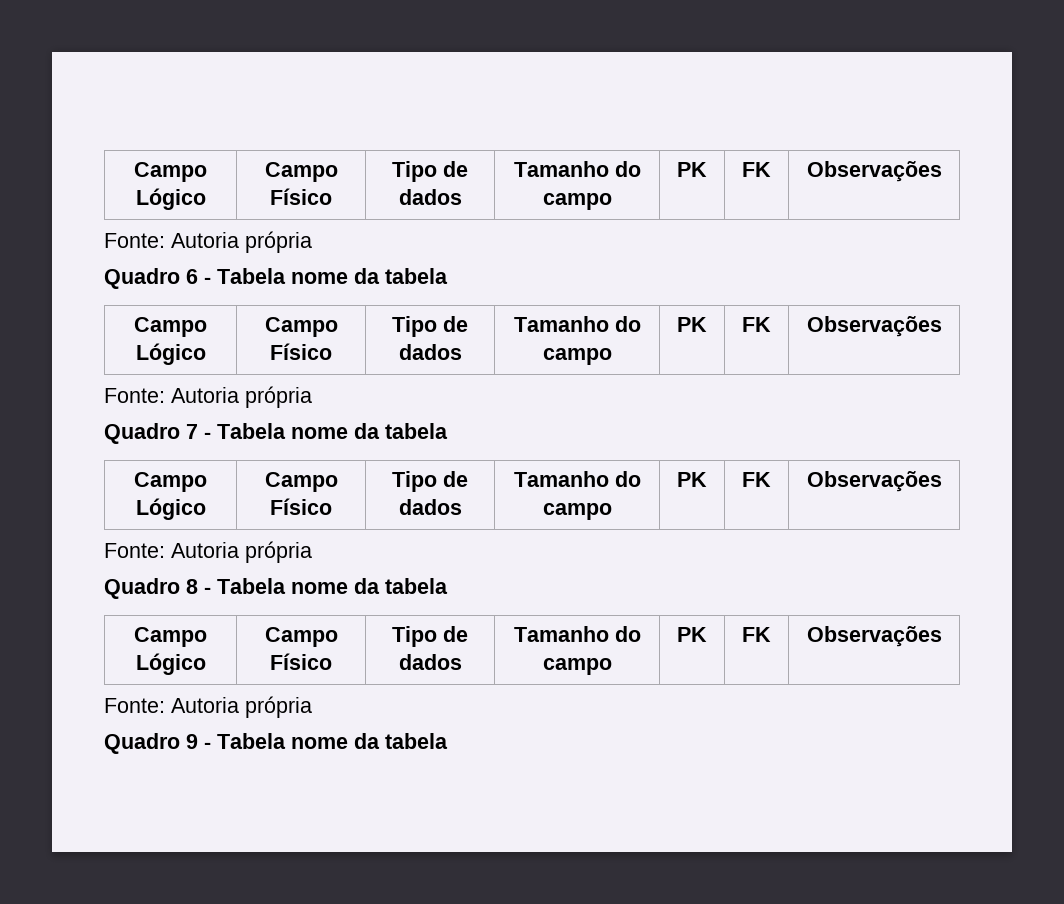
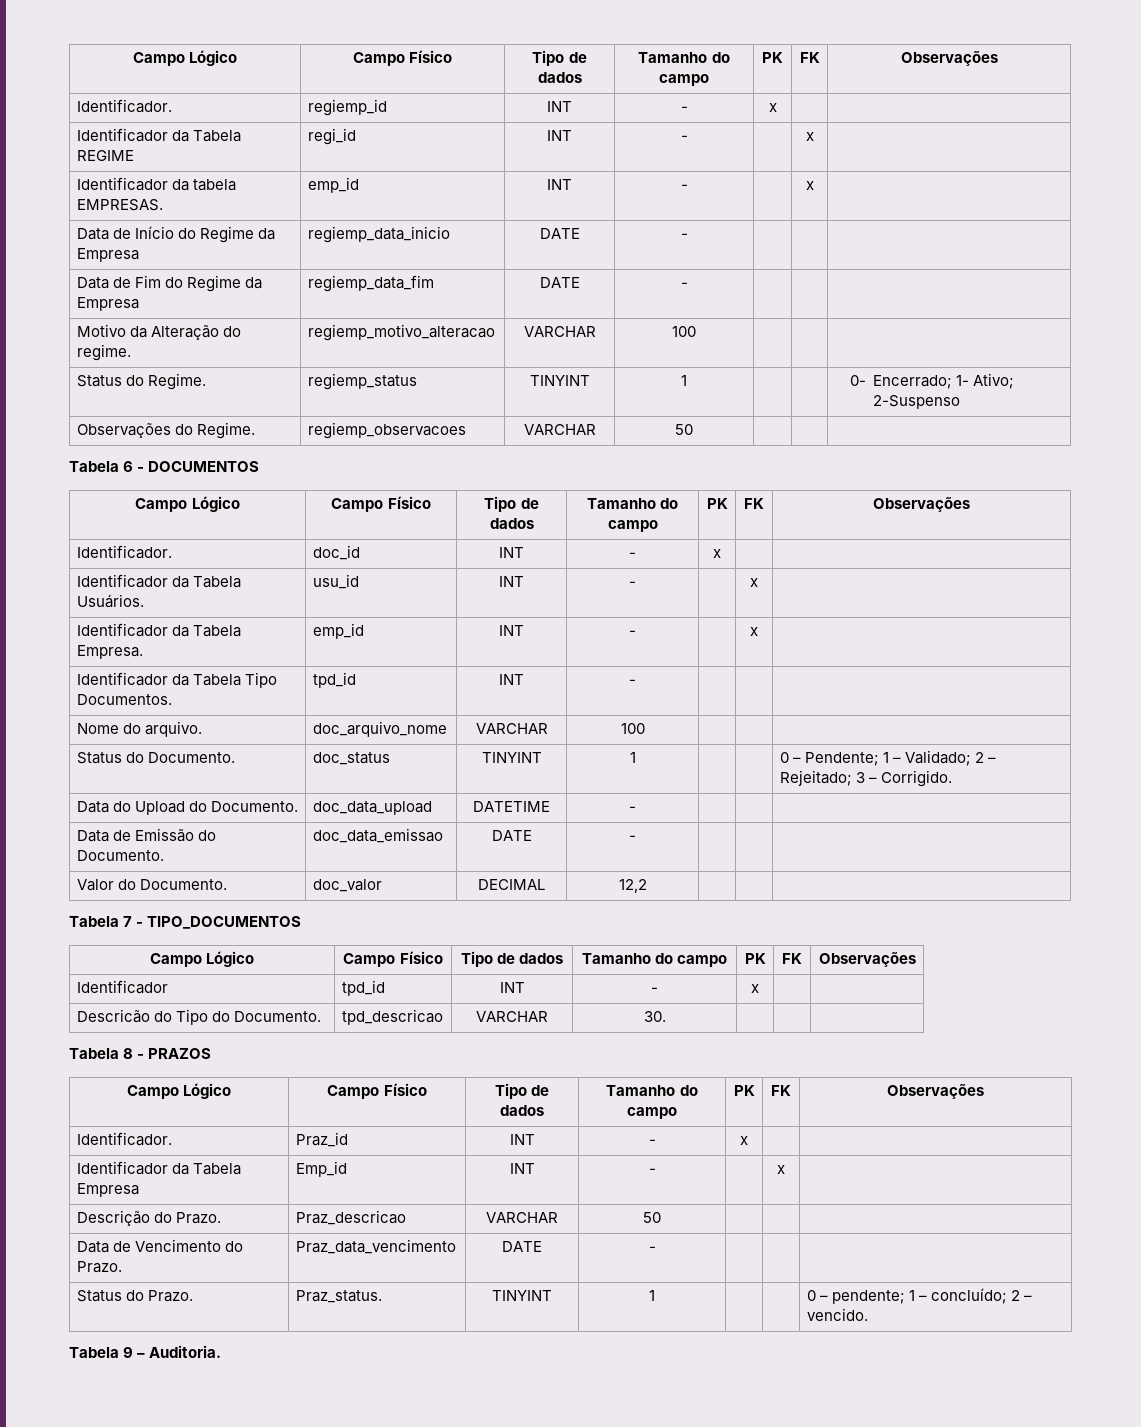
[104,231,312,253] [104,268,448,289] // Fonte: Autoria própria // Quadro 6 - Tabela nome da tabela -> [76,99,172,113] [307,99,387,116] [547,101,572,112] [680,106,688,112] [768,103,777,112] [76,128,241,142] [76,150,134,161] [307,128,356,145] [547,130,572,141] [680,135,688,141] [805,132,814,141] [76,177,236,191] [76,199,163,211] [307,177,359,193] [547,179,572,190] [680,184,688,190] [805,181,814,190] [76,226,275,243] [76,248,139,262] [307,226,450,243] [539,228,580,239] [680,233,688,239] [76,275,262,292] [76,297,139,311] [307,275,434,292] [539,277,580,288] [680,282,688,288] [76,324,241,340] [76,344,131,361] [307,324,495,341] [523,326,596,337] [672,326,696,337] [76,373,206,390] [307,373,417,390] [529,375,590,386] [681,375,687,386] [849,373,1015,389] [873,395,961,409] [76,422,255,439] [307,422,466,439] [523,424,596,435] [675,424,693,435] [69,461,260,472] // Identificador. | regiemp_id | INT | - | x | | // Identificador da Tabela REGIME | regi_id | INT | - | | x | // Identificador da tabela EMPRESAS. | emp_id | INT | - | | x | // Data de Início do Regime da Empresa | regiemp_data_inicio | DATE | - | | | // Data de Fim do Regime da Empresa | regiemp_data_fim | DATE | - | | | // Motivo da Alteração do regime. | regiemp_motivo_alteracao | VARCHAR | 100 | | | // Status do Regime. | regiemp_status | TINYINT | 1 | | | 0- Encerrado; 1- Ativo; 2-Suspenso // Observações do Regime. | regiemp_observacoes | VARCHAR | 50 | | | // Tabela 6 - DOCUMENTOS
[104,386,312,408] [104,423,448,444] // Fonte: Autoria própria // Quadro 7 - Tabela nome da tabela -> [76,545,172,559] [312,545,360,560] [498,547,524,558] [629,552,636,558] [713,549,721,558] [76,574,241,588] [76,594,144,608] [312,574,359,589] [498,576,524,587] [629,581,636,587] [750,578,758,587] [76,623,241,637] [76,645,143,659] [312,623,364,639] [498,625,524,636] [629,630,636,636] [750,627,758,636] [76,672,277,688] [76,694,172,705] [312,672,356,688] [498,674,524,685] [629,679,636,685] [76,721,202,737] [312,721,447,737] [475,723,548,734] [620,723,645,734] [76,752,235,764] [312,752,390,765] [481,752,542,763] [629,752,636,763] [779,750,997,766] [779,770,952,787] [76,801,298,815] [312,801,432,815] [472,801,550,812] [629,806,636,812] [76,828,216,842] [76,850,164,861] [312,828,443,843] [491,830,532,841] [629,835,636,841] [76,879,227,891] [312,879,382,892] [477,879,545,890] [618,879,647,893] [69,916,302,929] // Identificador. | doc_id | INT | - | x | | // Identificador da Tabela Usuários. | usu_id | INT | - | | x | // Identificador da Tabela Empresa. | emp_id | INT | - | | x | // Identificador da Tabela Tipo Documentos. | tpd_id | INT | - | | | // Nome do arquivo. | doc_arquivo_nome | VARCHAR | 100 | | | // Status do Documento. | doc_status | TINYINT | 1 | | | 0 – Pendente; 1 – Validado; 2 – Rejeitado; 3 – Corrigido. // Data do Upload do Documento. | doc_data_upload | DATETIME | - | | | // Data de Emissão do Documento. | doc_data_emissao | DATE | - | | | // Valor do Documento. | doc_valor | DECIMAL | 12,2 | | | // Tabela 7 - TIPO_DOCUMENTOS
[104,541,312,563] [104,578,448,599] // Fonte: Autoria própria // Quadro 8 - Tabela nome da tabela -> [76,980,168,994] [341,980,385,996] [499,982,525,993] [651,987,658,993] [751,984,759,993] [76,1009,321,1025] [341,1009,443,1025] [475,1011,548,1022] [643,1011,666,1022] [69,1048,212,1059] // Identificador | tpd_id | INT | - | x | | // Descricão do Tipo do Documento. | tpd_descricao | VARCHAR | 30. | | | // Tabela 8 - PRAZOS
[104,696,312,718] [104,733,448,754] // Fonte: Autoria própria // Quadro 9 - Tabela nome da tabela -> [76,1132,172,1146] [295,1132,348,1147] [509,1134,535,1145] [648,1139,656,1145] [740,1136,748,1145] [76,1161,241,1175] [76,1183,139,1197] [295,1161,347,1177] [509,1163,535,1174] [648,1168,656,1174] [777,1165,785,1174] [76,1210,221,1226] [295,1210,406,1225] [485,1212,558,1223] [643,1212,661,1223] [76,1239,243,1253] [76,1261,122,1273] [295,1239,456,1254] [501,1241,542,1252] [648,1246,656,1252] [76,1290,193,1302] [295,1290,382,1303] [491,1290,552,1301] [649,1290,655,1301] [806,1288,1033,1304] [806,1308,868,1321] [69,1345,222,1358] // Identificador. | Praz_id | INT | - | x | | // Identificador da Tabela Empresa | Emp_id | INT | - | | x | // Descrição do Prazo. | Praz_descricao | VARCHAR | 50 | | | // Data de Vencimento do Prazo. | Praz_data_vencimento | DATE | - | | | // Status do Prazo. | Praz_status. | TINYINT | 1 | | | 0 – pendente; 1 – concluído; 2 – vencido. // Tabela 9 – Auditoria.

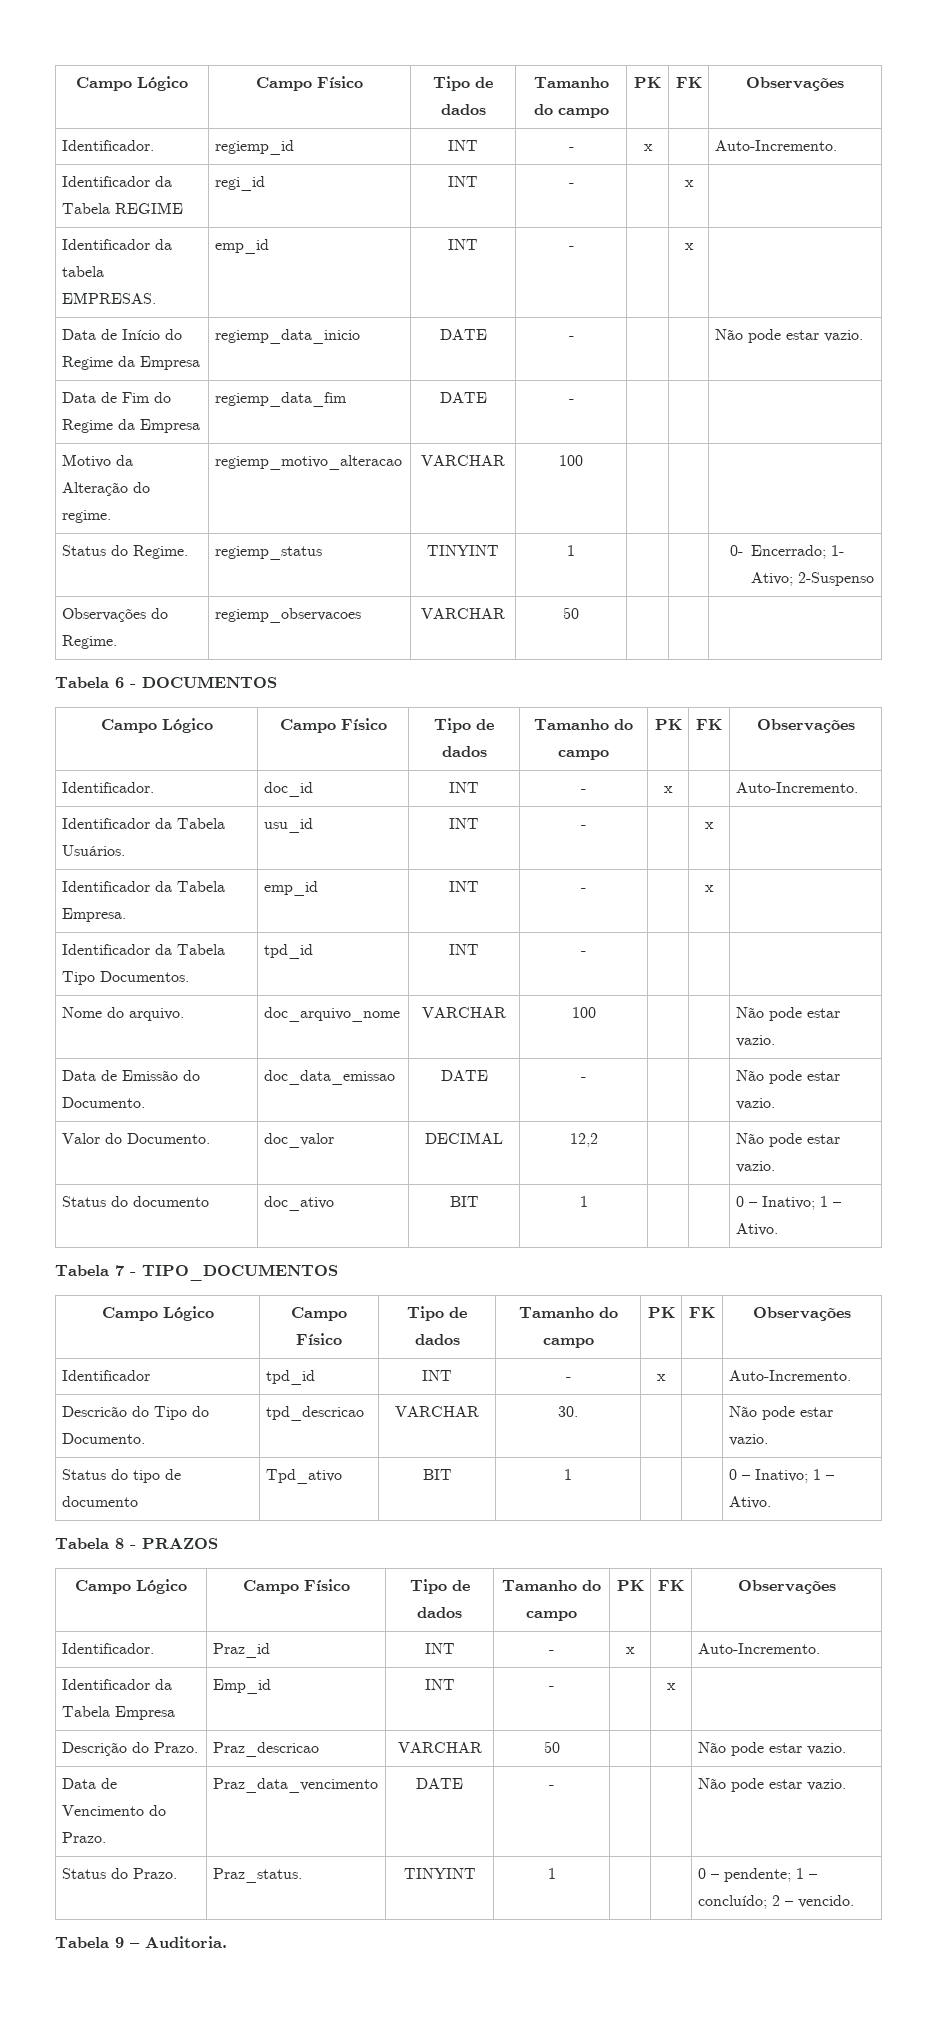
(777, 107) none -> [714,140,837,151] Auto-Incremento.
(688, 236) none -> [714,329,863,343] Não pode estar vazio.
(721, 553) none -> [735,782,858,793] Auto-Incremento.
[76,752,235,764] [312,752,390,765] [481,752,542,763] [629,752,636,763] [779,750,997,766] [779,770,952,787] [76,801,298,815] [312,801,432,815] [472,801,550,812] [629,806,636,812] // Status do Documento. | doc_status | TINYINT | 1 | | | 0 – Pendente; 1 – Validado; 2 – Rejeitado; 3 – Corrigido. // Data do Upload do Documento. | doc_data_upload | DATETIME | - | | | -> [735,1007,840,1021] [735,1035,775,1047] Não pode estar vazio.
(636, 838) none -> [735,1070,840,1084] [735,1098,775,1110] Não pode estar vazio.
(647, 886) none -> [735,1133,840,1147] [735,1161,775,1173] [61,1196,209,1207] [263,1196,334,1211] [449,1196,479,1207] [579,1196,588,1207] [735,1196,841,1210] [735,1223,778,1236] Não pode estar vazio. // Status do documento | doc_ativo | BIT | 1 | | | 0 – Inativo; 1 – Ativo.
(759, 988) none -> [728,1370,851,1381] Auto-Incremento.
(666, 1016) none -> [728,1406,833,1420] [728,1434,768,1446] [61,1469,181,1483] [61,1496,138,1507] [265,1469,342,1484] [422,1469,452,1480] [564,1469,572,1480] [728,1469,834,1483] [728,1496,771,1509] Não pode estar vazio. // Status do tipo de documento | Tpd_ativo | BIT | 1 | | | 0 – Inativo; 1 – Ativo.
(748, 1140) none -> [697,1643,820,1654] Auto-Incremento.
(661, 1217) none -> [697,1742,846,1756] Não pode estar vazio.
(656, 1249) none -> [697,1778,846,1792] Não pode estar vazio.

